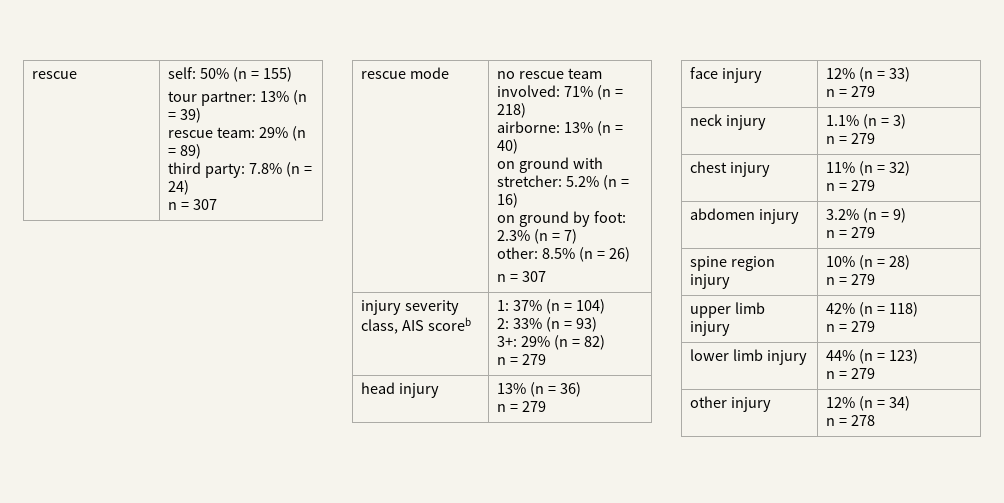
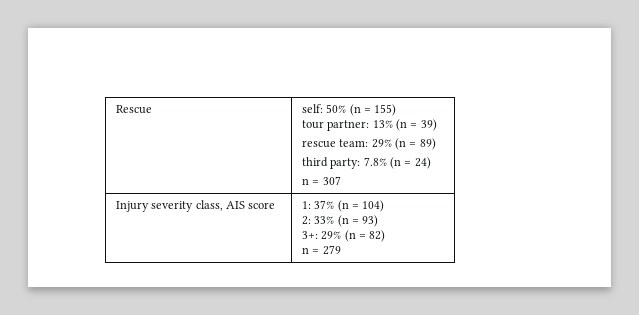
[32,71,78,79] rescue -> [115,105,152,114] Rescue
[361,67,450,79] [497,68,603,79] [497,85,624,100] [497,103,527,118] [497,121,624,136] [497,139,519,154] [497,157,604,173] [497,175,630,190] [497,193,519,208] [497,211,627,227] [497,229,578,244] [497,247,630,262] [497,271,547,282] [361,300,402,315] rescue mode | no rescue team involved: 71% (n = 218) // airborne: 13% (n = 40) // on ground with stretcher: 5.2% (n = 16) // on ground by foot: 2.3% (n = 7) // other: 8.5% (n = 26) // n = 307 // injury -> [115,201,149,212] Injury
[428,317,472,331] scoreb -> [248,202,276,209] score
[361,382,440,398] [497,382,582,397] [497,401,547,412] [690,67,763,83] [826,67,911,82] [826,86,876,97] [690,114,767,130] [826,114,907,129] [826,133,876,144] [690,161,771,177] [826,161,911,176] [826,180,876,191] [690,208,800,224] [826,208,907,223] [826,227,876,238] [690,256,776,271] [690,274,731,289] [826,255,911,270] [826,274,876,285] [690,302,766,318] [690,321,731,336] [826,302,919,317] [826,321,876,332] [690,349,808,365] [826,349,919,364] [826,368,876,379] [690,396,772,412] [826,396,911,411] [826,415,876,426] // head injury | 13% (n = 36) // n = 279 // face injury | 12% (n = 33) // n = 279 // neck injury | 1.1% (n = 3) // n = 279 // chest injury | 11% (n = 32) // n = 279 // abdomen injury | 3.2% (n = 9) // n = 279 // spine region injury | 10% (n = 28) // n = 279 // upper limb injury | 42% (n = 118) // n = 279 // lower limb injury | 44% (n = 123) // n = 279 // other injury | 12% (n = 34) // n = 278 -> (341, 250) none

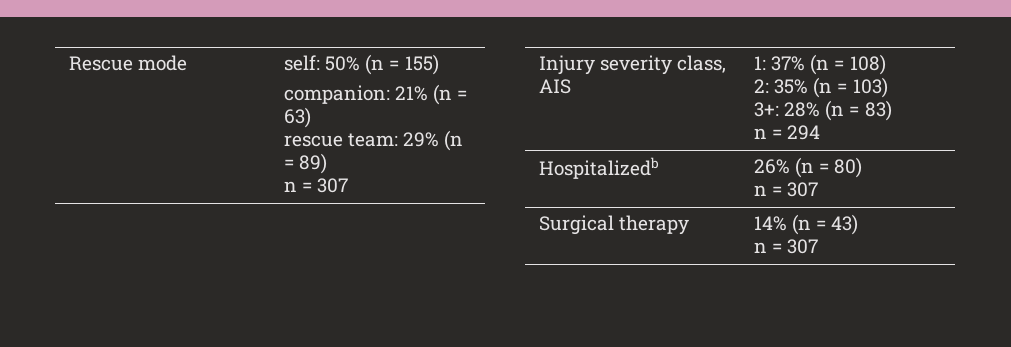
(152, 109) none -> [138,55,188,71] mode
[301,119,437,131] tour partner: 13% (n = 39) -> [283,84,468,105] [283,107,311,128] companion: 21% (n = 63)
[301,157,431,169] // third party: 7.8% (n = 24) -> (328, 163) none
[248,202,276,209] score -> (571, 86) none
[362,200,385,212] 104) -> [849,54,886,75] 108)
[314,215,379,227] 33% (n = 93) -> [774,77,888,98] 35% (n = 103)
[321,230,386,242] [301,245,341,255] 29% (n = 82) // n = 279 -> [784,100,892,121] [753,125,821,140] [538,157,659,179] [753,157,863,178] [753,182,819,197] [538,215,690,235] [753,214,859,235] [753,239,819,254] 28% (n = 83) // n = 294 // Hospitalizedb | 26% (n = 80) // n = 307 // Surgical therapy | 14% (n = 43) // n = 307

